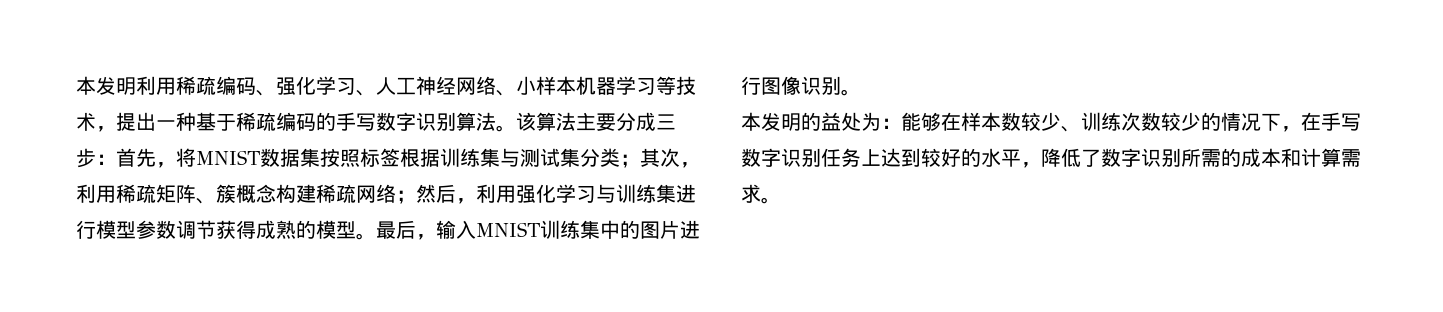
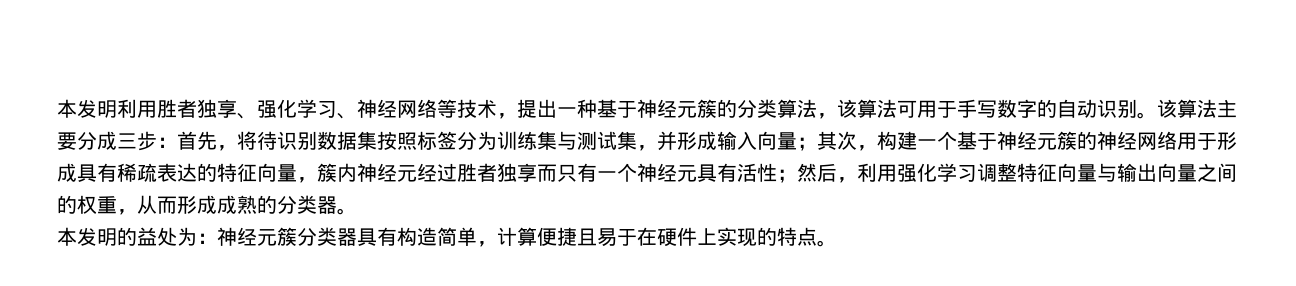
[176,76,256,95] 稀疏编码 -> [157,99,237,118] 胜者独享
[376,76,656,96] 人工神经网络、小样本机器学习 -> [357,99,437,118] 神经网络
[236,112,496,131] 稀疏编码的手写数字识别算法 -> [637,99,1137,119] 神经元簇的分类算法，该算法可用于手写数字的自动识别
[196,150,260,165] MNIST -> [257,131,317,150] 待识别
[400,148,440,167] 根据 -> [457,131,497,150] 分为
[580,148,700,168] [76,184,396,204] 分类；其次，利用稀疏矩阵、簇概念构建稀疏网络 -> [637,131,1237,151] [57,163,777,183] ，并形成输入向量；其次，构建一个基于神经元簇的神经网络用于形成具有稀疏表达的特征向量，簇内神经元经过胜者独享而只有一个神经元具有活性
[596,184,696,203] [76,220,700,240] [741,76,841,95] 与训练集进行模型参数调节获得成熟的模型。最后，输入MNIST训练集中的图片进行图像识别 -> [977,163,1237,182] [57,195,337,215] 调整特征向量与输出向量之间的权重，从而形成成熟的分类器
[901,112,1361,132] [741,148,1361,168] [741,184,761,203] 能够在样本数较少、训练次数较少的情况下，在手写数字识别任务上达到较好的水平，降低了数字识别所需的成本和计算需求 -> [217,227,817,247] 神经元簇分类器具有构造简单，计算便捷且易于在硬件上实现的特点

